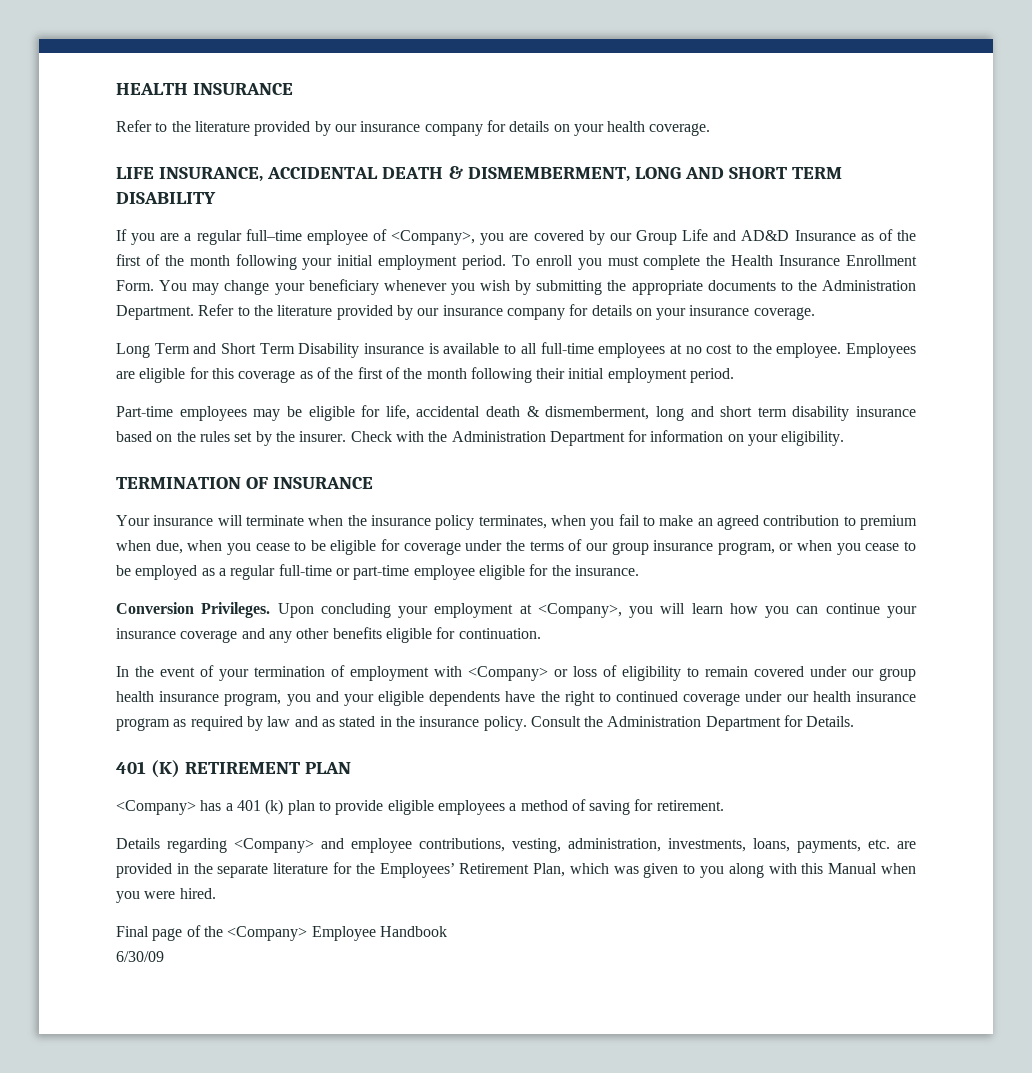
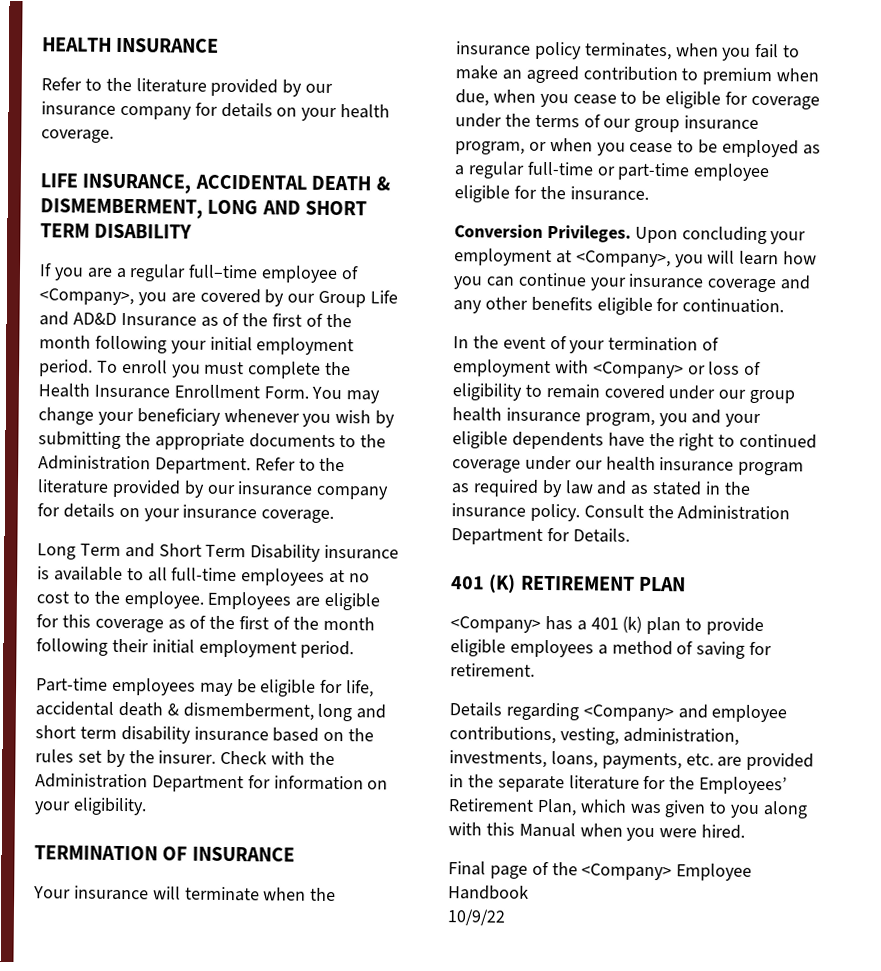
[116,951,164,962] 6/30/09 -> [447,909,506,926] 10/9/22

